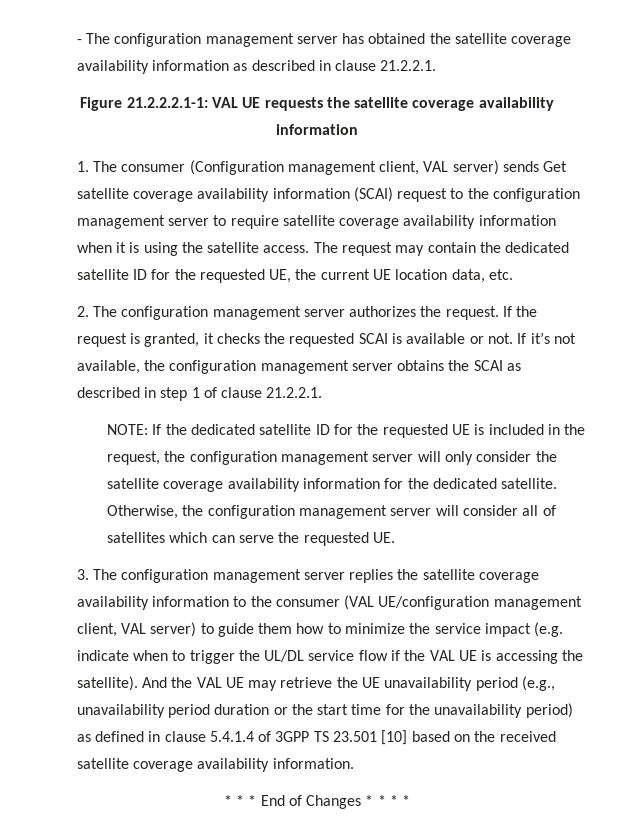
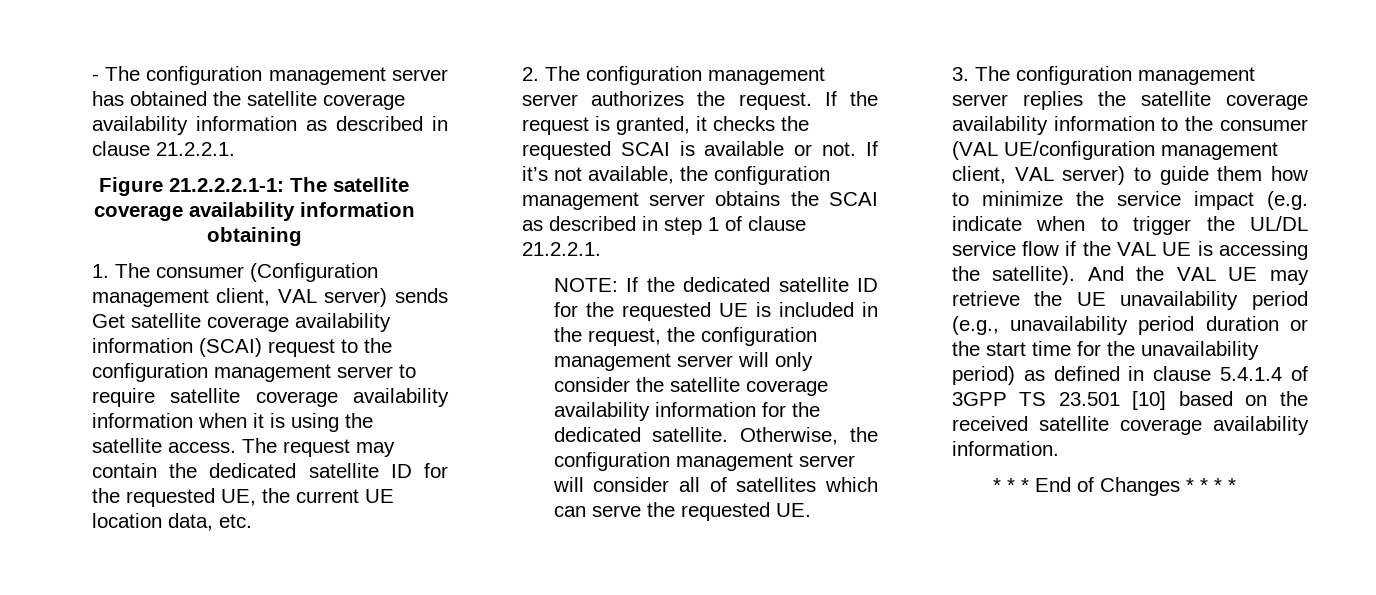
[211,97,554,111] [276,124,358,135] VAL UE requests the satellite coverage availability information -> [290,177,409,192] [93,202,415,221] [206,227,302,246] The satellite coverage availability information obtaining

